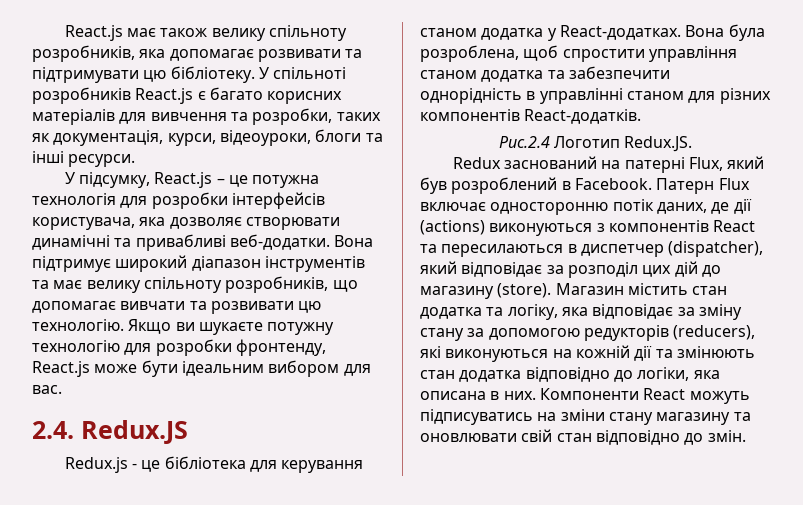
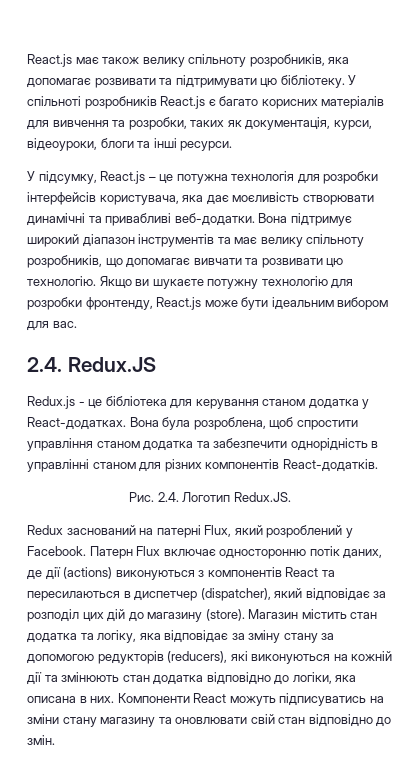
[169,217,242,229] дозволяє -> [206,192,300,205] дає моєливість
[498,136,550,148] Рис.2.4 -> [129,492,179,502] Рис. 2.4.
[420,177,571,194] був розроблений в -> [266,525,353,538] розроблений у

